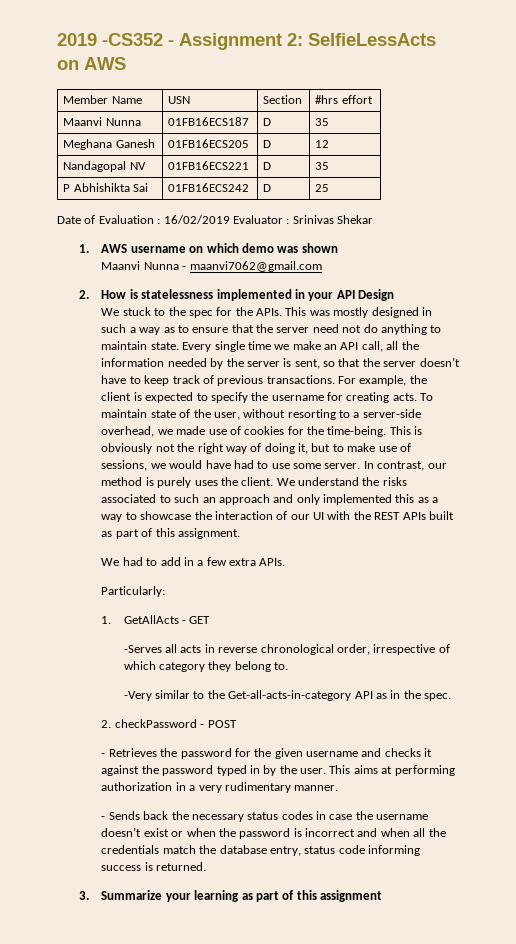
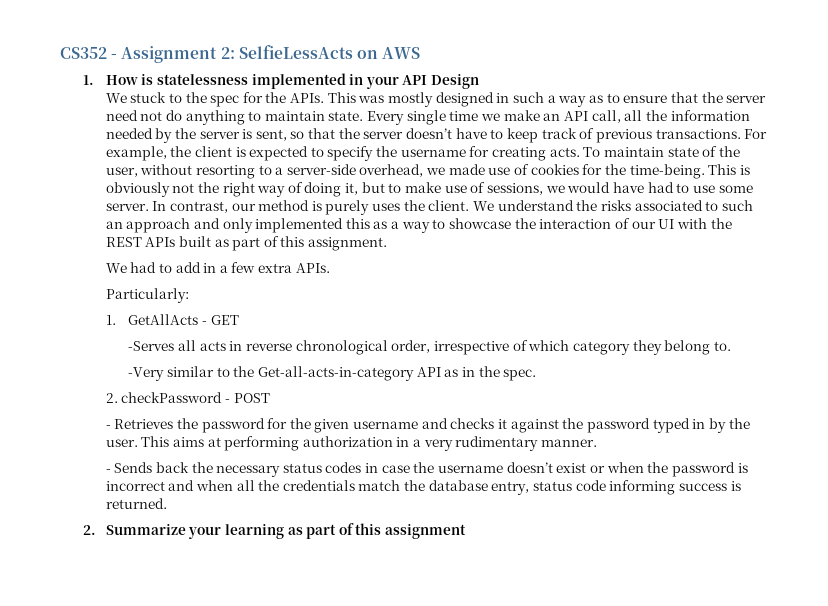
[57,33,163,46] 2019 -CS352 -> [60,47,107,59] CS352
[63,95,142,104] [168,96,191,104] [263,95,303,104] [315,95,373,104] [63,117,141,126] [168,117,250,126] [263,118,272,126] [315,118,330,126] [63,139,155,150] [168,139,250,148] [263,140,272,148] [315,140,330,148] [63,161,146,172] [168,161,250,170] [263,162,272,170] [315,162,330,170] [63,183,149,192] [168,183,250,192] [263,184,272,192] [315,184,330,192] [57,215,373,224] [79,243,338,253] [101,261,322,272] [79,290,90,299] // Member Name | USN | Section | #hrs effort // Maanvi Nunna | 01FB16ECS187 | D | 35 // Meghana Ganesh | 01FB16ECS205 | D | 12 // Nandagopal NV | 01FB16ECS221 | D | 35 // P Abhishikta Sai | 01FB16ECS242 | D | 25 // Date of Evaluation : 16/02/2019 Evaluator : Srinivas Shekar // 1. AWS username on which demo was shown // Maanvi Nunna - maanvi7062@gmail.com // 2. -> [82,75,94,85] // 1.
[79,891,90,900] 3. -> [82,525,96,535] 2.

